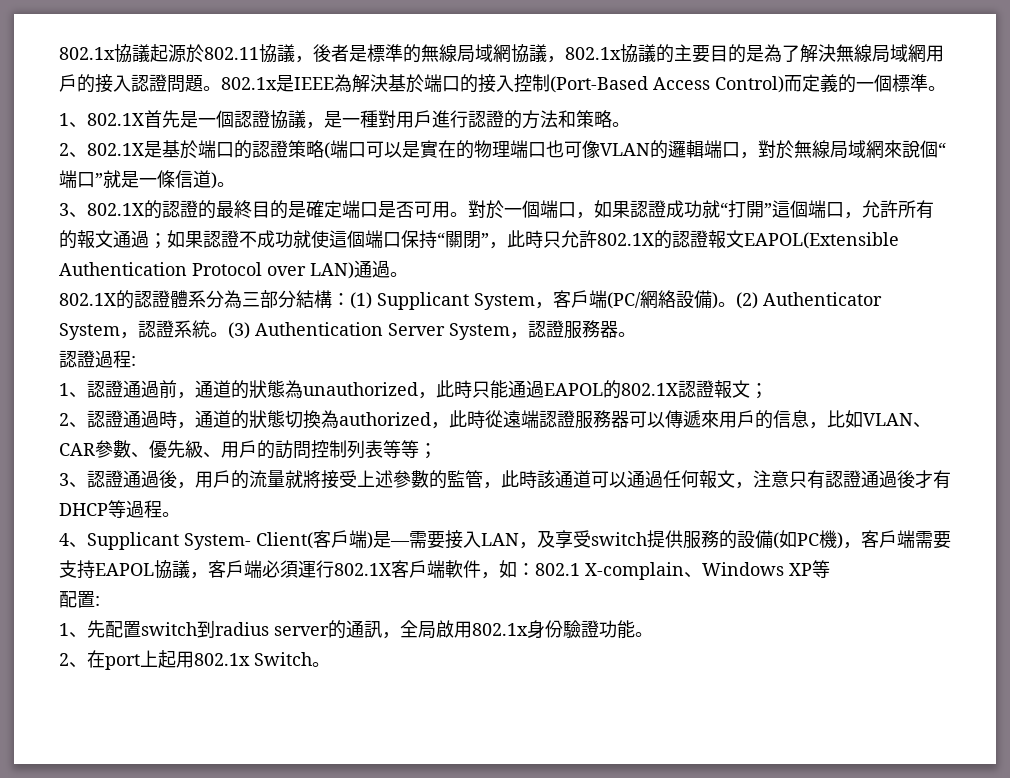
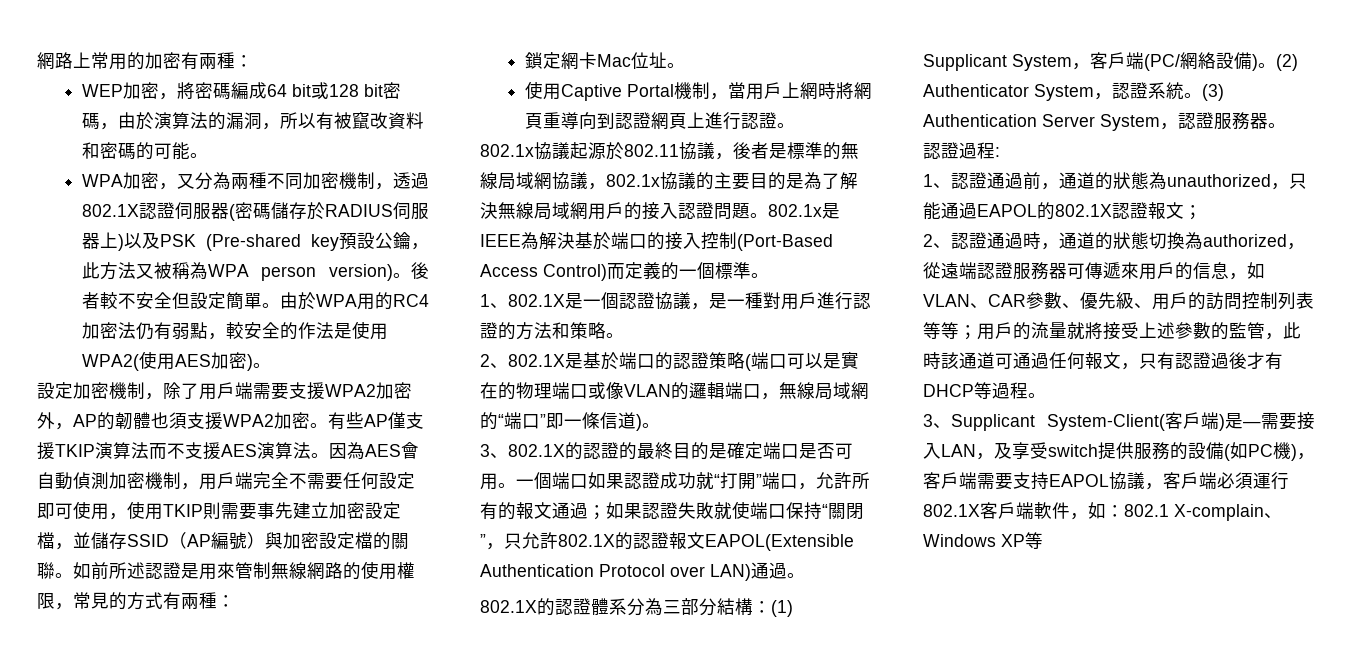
(59, 53) none -> [37,52,253,70] [81,82,401,100] [81,112,424,130] [81,142,208,160] [81,172,429,190] [81,202,429,221] [81,232,429,251] [81,262,429,281] [81,292,429,310] [81,321,388,340] [81,351,271,371] [37,382,412,400] [37,412,424,430] [37,442,419,460] [37,472,415,490] [37,501,401,520] [37,532,409,550] [37,561,415,580] [37,592,235,610] [524,52,685,70] [524,81,872,101] [524,112,795,130] 網路上常用的加密有兩種： // WEP加密，將密碼編成64 bit或128 bit密碼，由於演算法的漏洞，所以有被竄改資料和密碼的可能。 // WPA加密，又分為兩種不同加密機制，透過802.1X認證伺服器(密碼儲存於RADIUS伺服器上)以及PSK (Pre-shared key預設公鑰，此方法又被稱為WPA person version)。後者較不安全但設定簡單。由於WPA用的RC4加密法仍有弱點，較安全的作法是使用WPA2(使用AES加密)。 // 設定加密機制，除了用戶端需要支援WPA2加密外，AP的韌體也須支援WPA2加密。有些AP僅支援TKIP演算法而不支援AES演算法。因為AES會自動偵測加密機制，用戶端完全不需要任何設定即可使用，使用TKIP則需要事先建立加密設定檔，並儲存SSID（AP編號）與加密設定檔的關聯。如前所述認證是用來管制無線網路的使用權限，常見的方式有兩種： // 鎖定網卡Mac位址。 // 使用Captive Portal機制，當用戶上網時將網頁重導向到認證網頁上進行認證。 //
[144,110,180,128] 首先 -> (565, 300) none
[546,140,582,158] 也可 -> [588,382,606,399] 或
[758,140,938,159] 對於無線局域網來說個 -> [779,382,869,400] [480,412,498,430] 無線局域網的
[103,170,139,188] 就是 -> [546,413,564,429] 即
[468,200,504,219] 對於 -> (516, 485) none
[576,212,594,219] ， -> (588, 481) none
[772,200,808,218] 這個 -> (762, 480) none
[239,230,365,248] 不成功就使這個 -> [678,501,750,519] 失敗就使
[507,230,543,248] 此時 -> (504, 546) none
[436,380,472,398] 此時 -> (1289, 186) none
[449,410,485,428] 此時 -> (1305, 246) none
[647,412,665,428] 以 -> (1085, 271) none
[827,410,845,428] 比 -> (1247, 276) none
[59,470,195,489] // 3、認證通過後， -> (977, 332) none
[609,472,627,488] 以 -> (1013, 361) none
[753,470,789,488] 注意 -> (1139, 366) none
[861,470,879,488] 通 -> (1211, 360) none
[59,532,313,550] 4、Supplicant System- Client( -> [923,414,1165,431] 3、Supplicant System-Client(
[59,591,100,608] [59,620,653,639] [59,650,330,670] // 配置: // 1、先配置switch到radius server的通訊，全局啟用802.1x身份驗證功能。 // 2、在port上起用802.1x Switch。 -> (1043, 540) none

